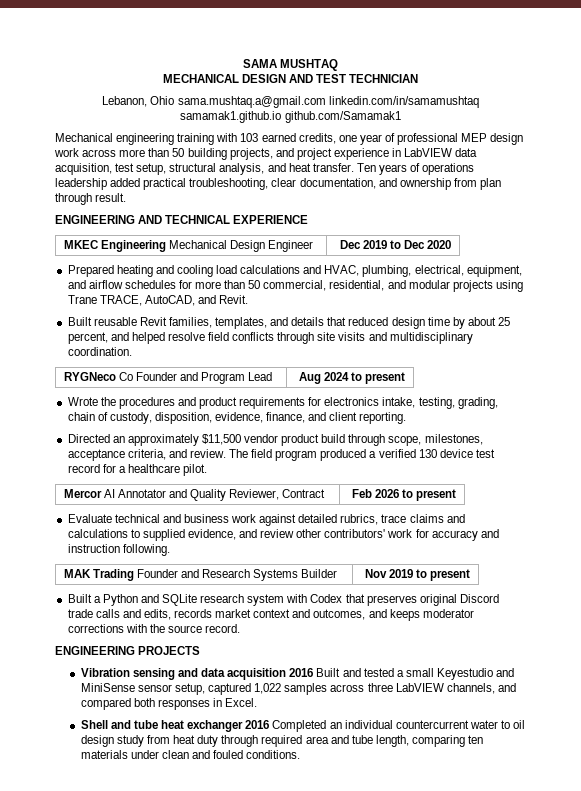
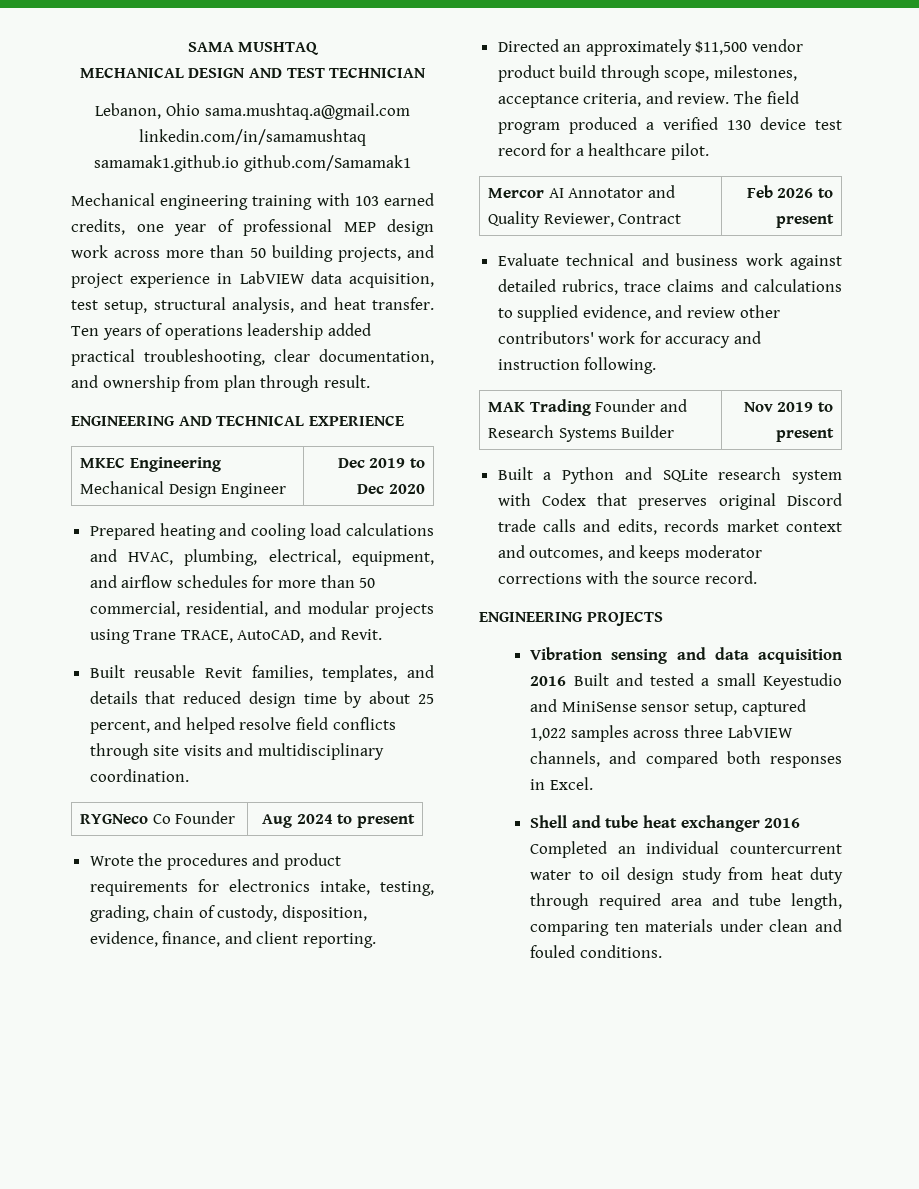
[179,372,273,384] and Program Lead -> (236, 817) none

